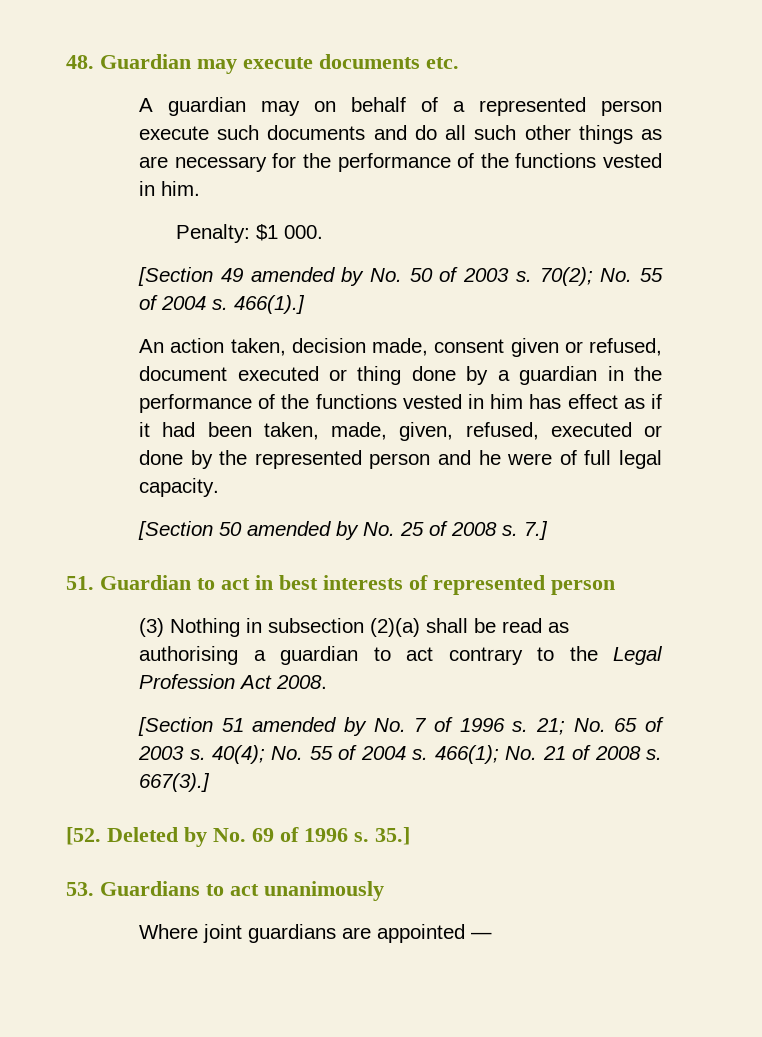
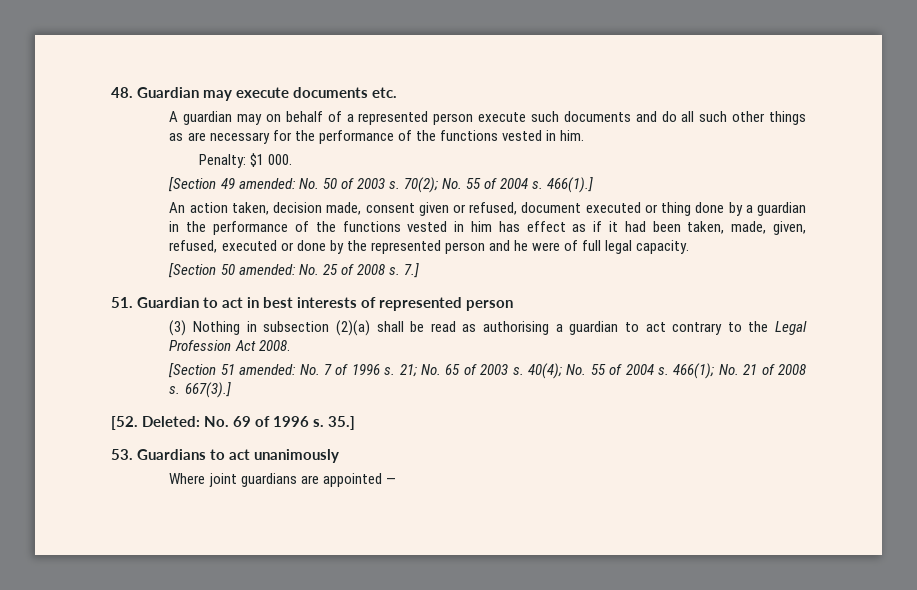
[250,267,365,286] amended by -> [238,178,296,189] amended:
[247,521,360,540] amended by -> [238,264,296,275] amended:
[252,717,368,736] amended by -> [239,364,297,375] amended:
[107,827,207,847] Deleted by -> [142,416,201,427] Deleted:

